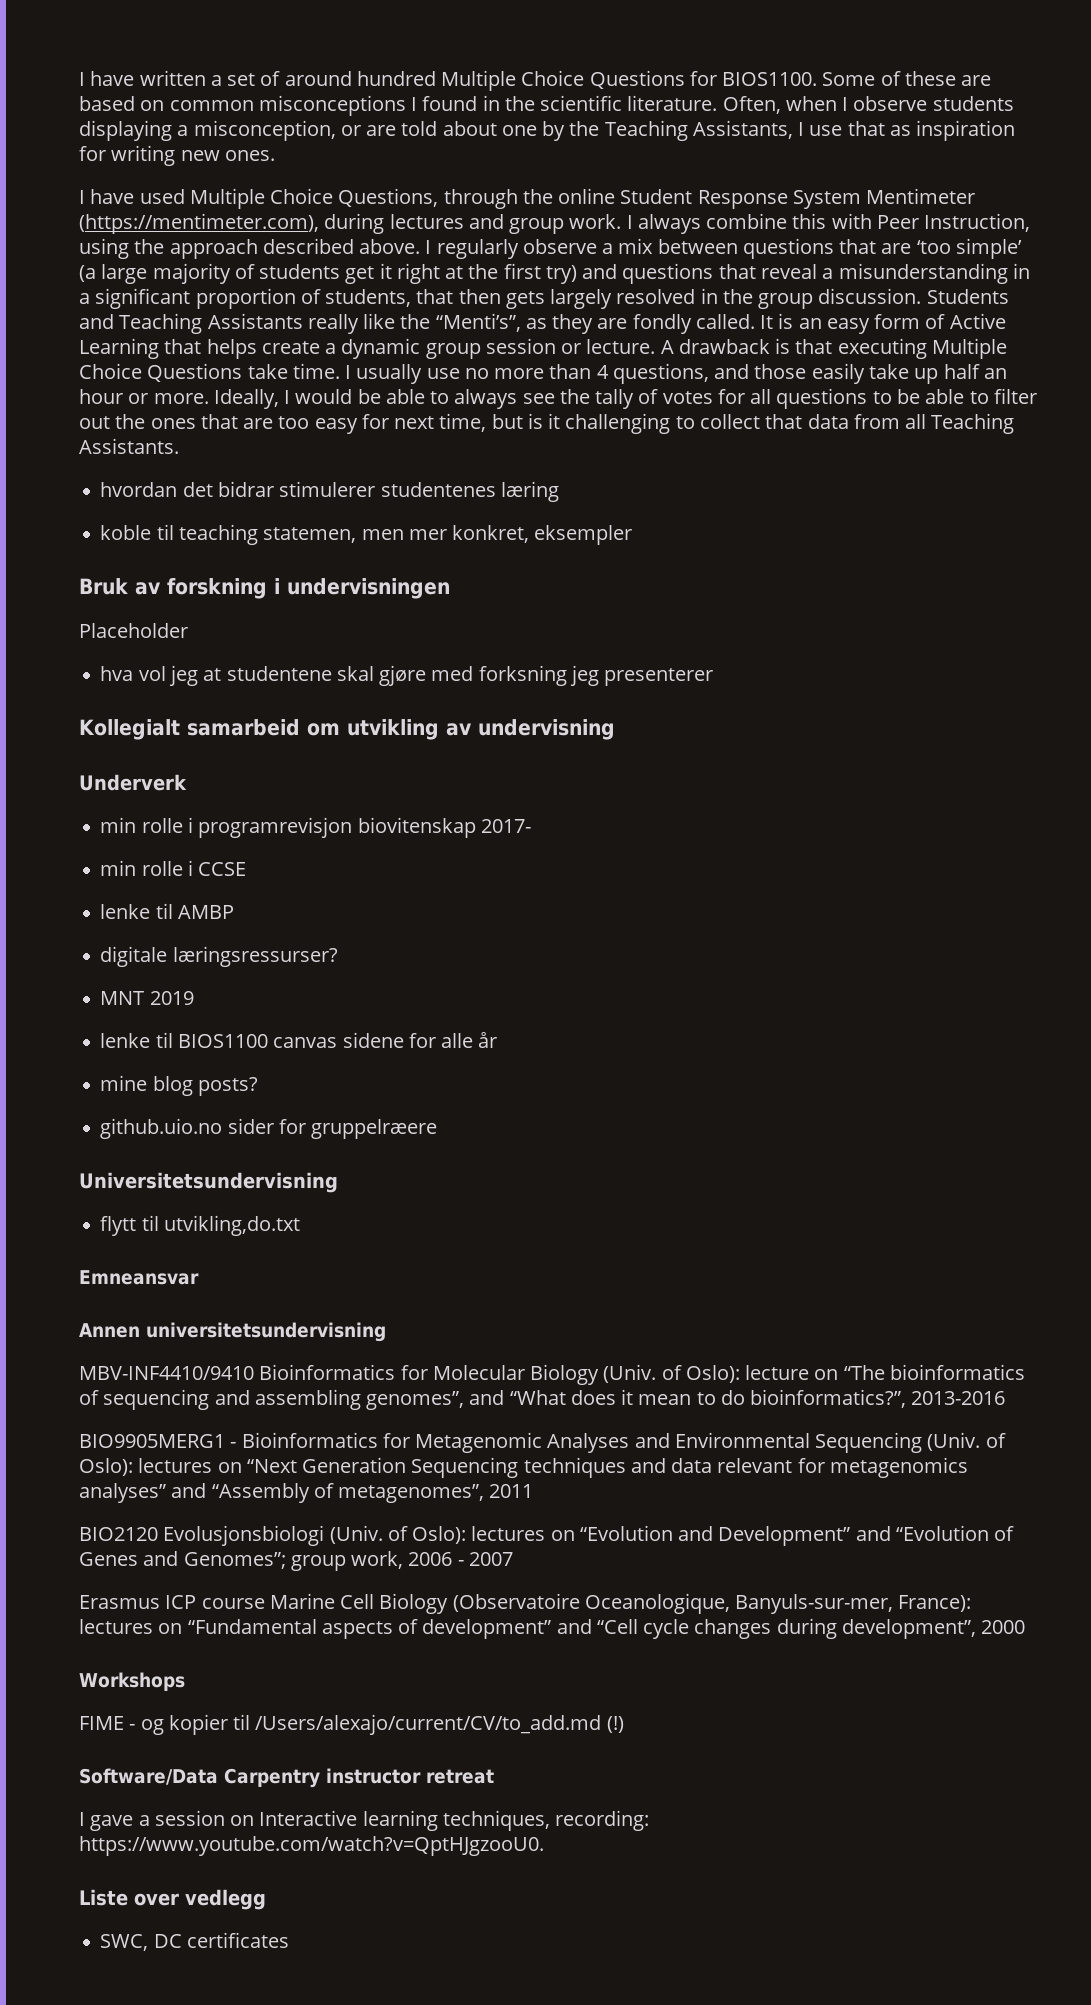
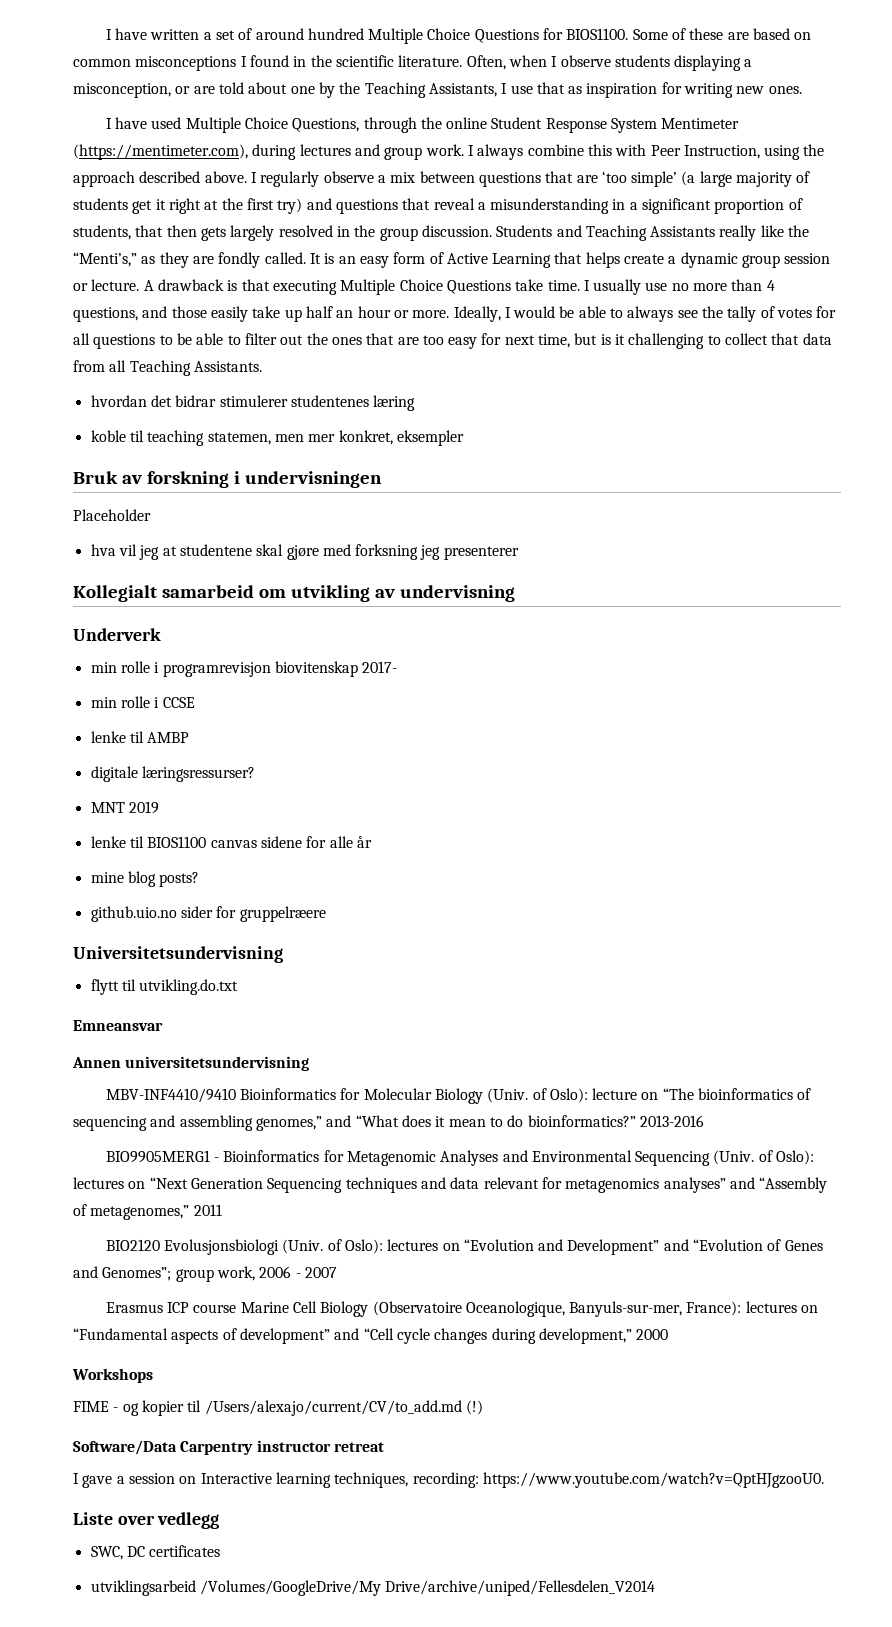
[435,313,521,332] “Menti’s”, -> [73,252,137,267] “Menti’s,”
[138,666,166,681] vol -> [118,544,137,556] vil
[163,1215,300,1236] utvikling,do.txt -> [139,979,239,995] utvikling.do.txt
[366,1391,465,1410] genomes”, -> [255,1116,322,1131] genomes,”
[750,1389,907,1408] bioinformatics?”, -> [527,1115,636,1127] bioinformatics?”
[338,1484,485,1503] metagenomes”, -> [90,1205,190,1220] metagenomes,”
[841,1619,976,1639] development”, -> [538,1328,632,1344] development,”
(289, 1940) none -> [90,1580,656,1596] // utviklingsarbeid /Volumes/GoogleDrive/My Drive/archive/uniped/Fellesdelen_V2014

